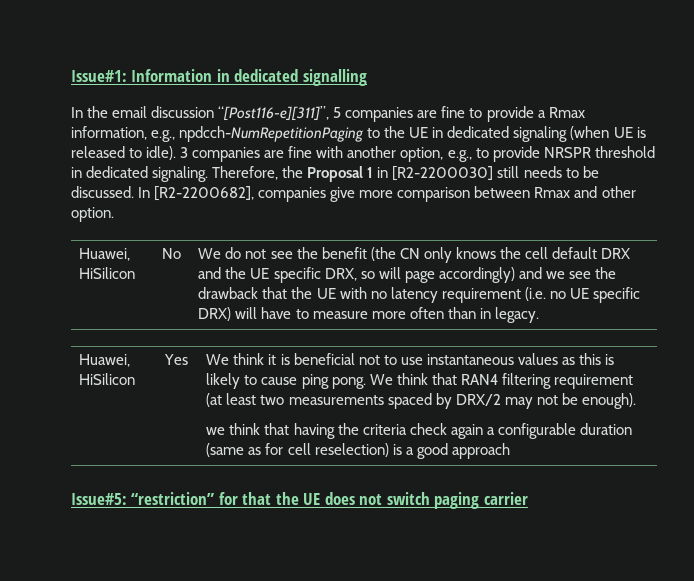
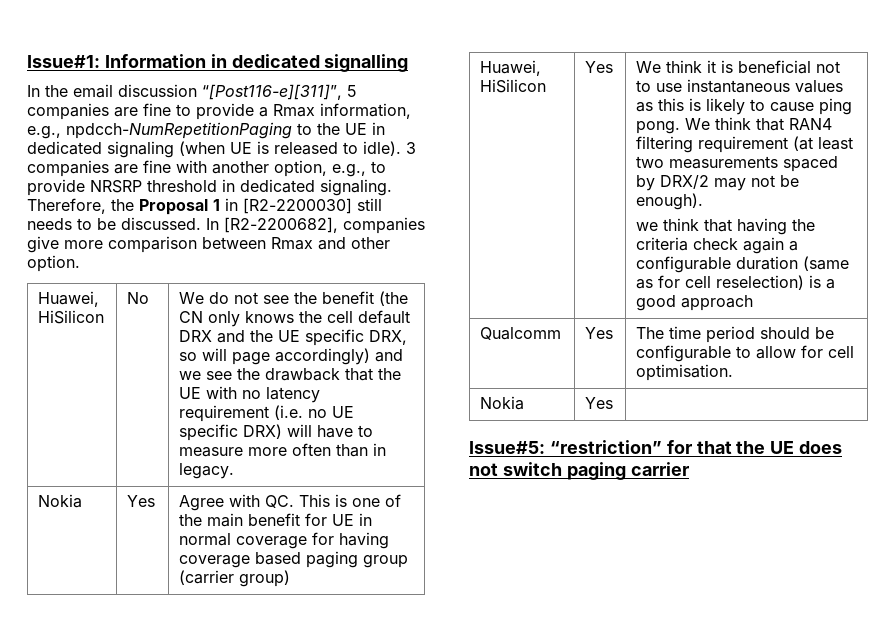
[543,147,591,158] NRSPR -> [90,180,142,193] NRSRP
(539, 315) none -> [38,494,83,508] [127,495,156,507] [179,494,402,511] [179,513,373,527] [179,532,390,549] [179,551,409,568] [179,570,291,587] // Nokia | Yes | Agree with QC. This is one of the main benefit for UE in normal coverage for having coverage based paging group (carrier group)
(510, 451) none -> [480,327,562,340] [585,327,614,339] [636,326,835,343] [636,345,855,362] [636,364,734,381] [480,396,525,410] [585,397,614,409] // Qualcomm | Yes | The time period should be configurable to allow for cell optimisation. // Nokia | Yes |

